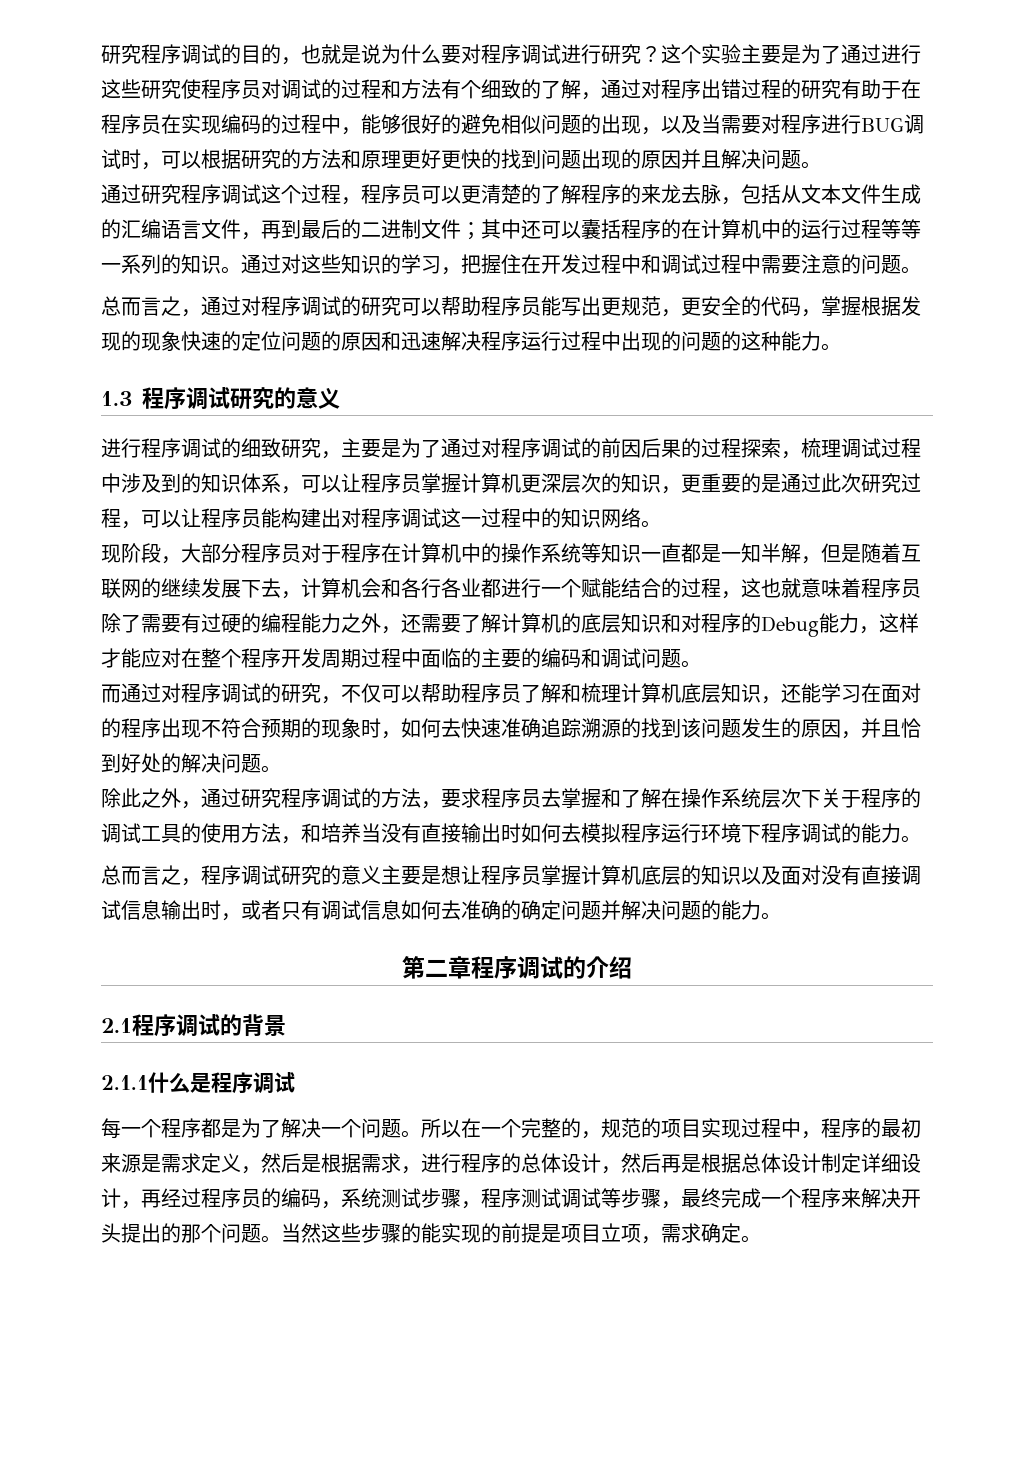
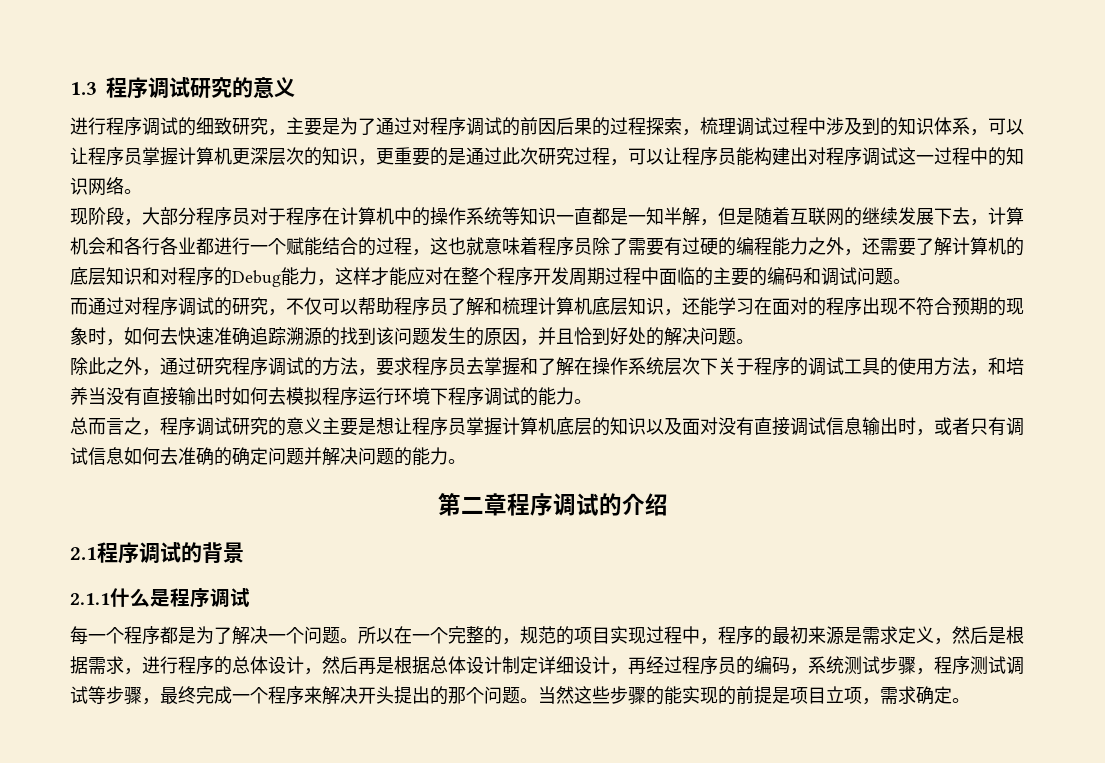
[101,44,921,65] [101,79,921,100] [101,114,924,135] [101,149,821,170] [101,184,921,205] [101,219,921,240] [101,254,921,275] [101,296,921,317] [101,331,841,351] 研究程序调试的目的，也就是说为什么要对程序调试进行研究？这个实验主要是为了通过进行这些研究使程序员对调试的过程和方法有个细致的了解，通过对程序出错过程的研究有助于在程序员在实现编码的过程中，能够很好的避免相似问题的出现，以及当需要对程序进行BUG调试时，可以根据研究的方法和原理更好更快的找到问题出现的原因并且解决问题。 // 通过研究程序调试这个过程，程序员可以更清楚的了解程序的来龙去脉，包括从文本文件生成的汇编语言文件，再到最后的二进制文件；其中还可以囊括程序的在计算机中的运行过程等等一系列的知识。通过对这些知识的学习，把握住在开发过程中和调试过程中需要注意的问题。 // 总而言之，通过对程序调试的研究可以帮助程序员能写出更规范，更安全的代码，掌握根据发现的现象快速的定位问题的原因和迅速解决程序运行过程中出现的问题的这种能力。 // -> (70, 88) none

